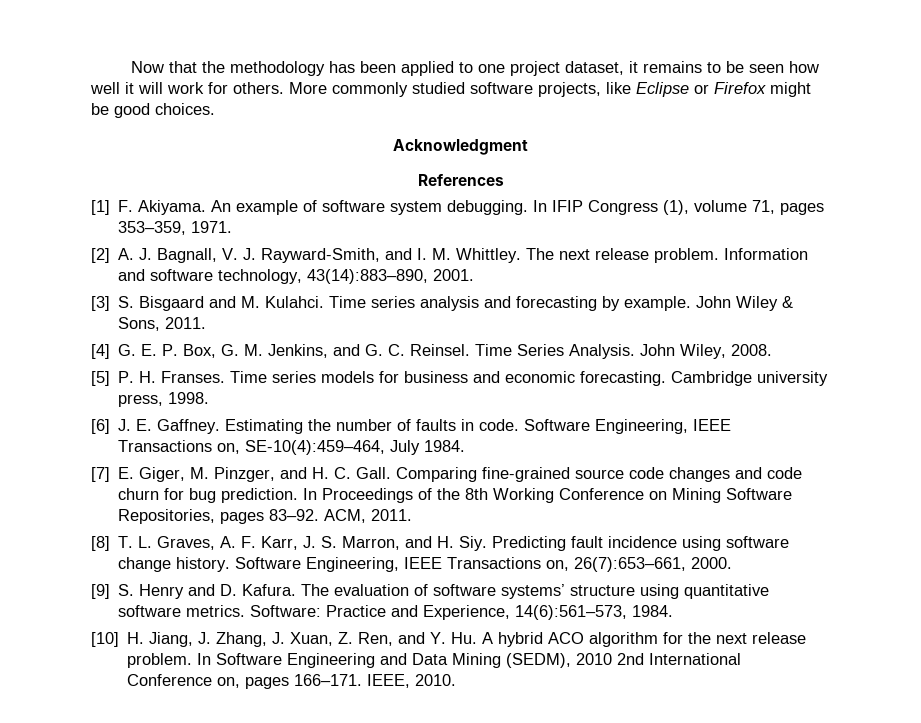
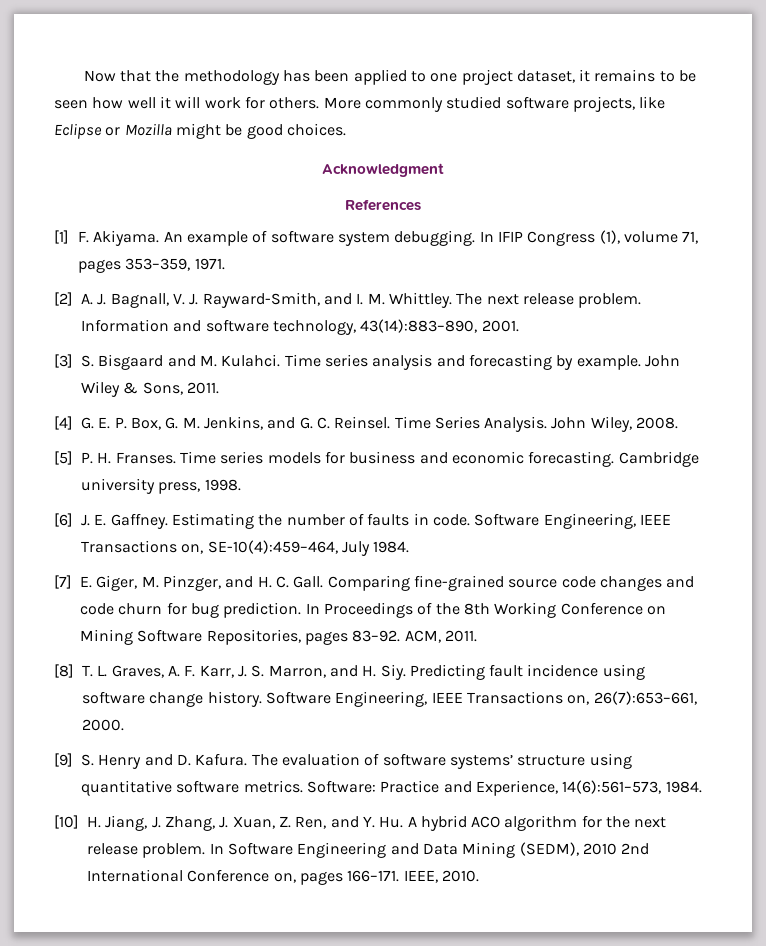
[714,82,766,94] Firefox -> [124,123,172,136] Mozilla

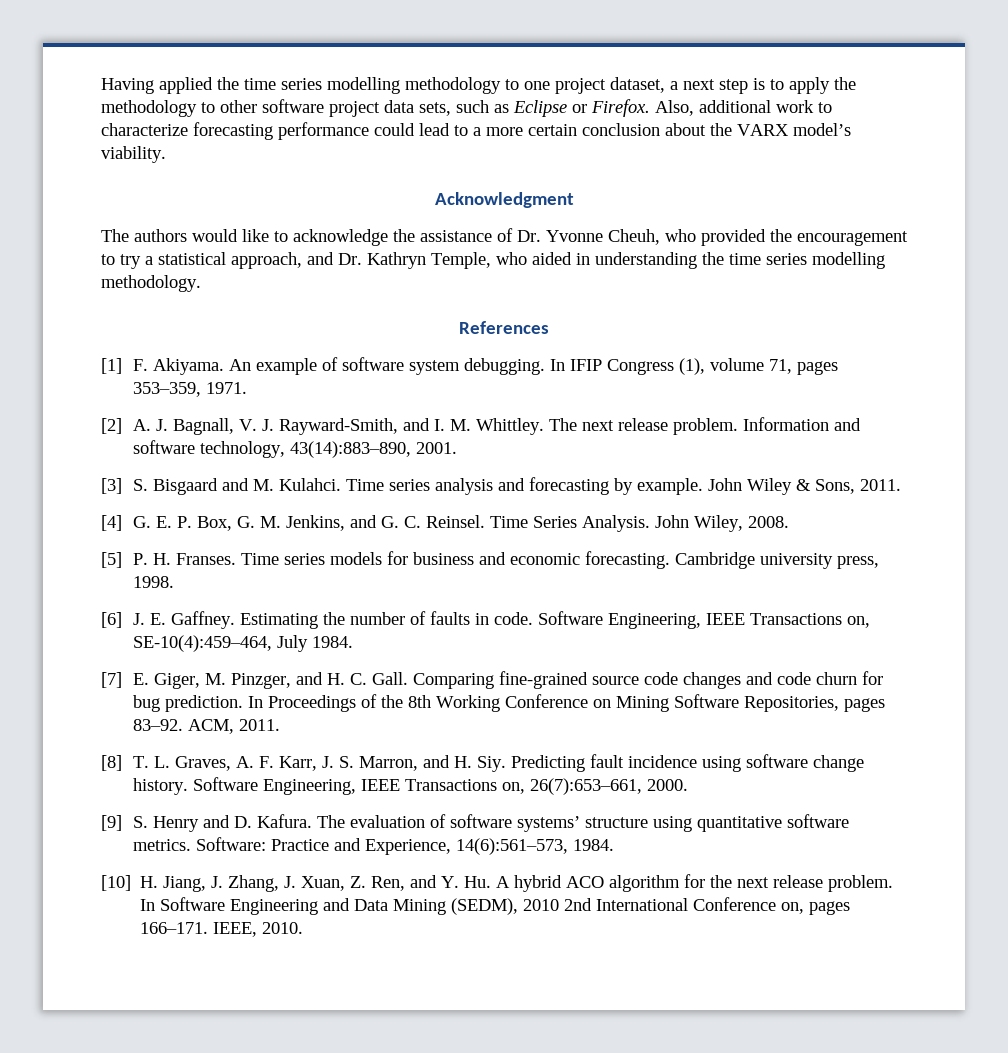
[83,69,697,85] [54,96,666,112] [54,123,346,139] [322,163,444,177] Now that the methodology has been applied to one project dataset, it remains to be seen how well it will work for others. More commonly studied software projects, like Eclipse or Mozilla might be good choices. // Acknowledgment -> [101,77,856,94] [101,99,832,117] [101,122,851,140] [101,146,166,163] [434,192,574,208] [101,228,908,246] [101,252,885,269] [101,275,201,292] Having applied the time series modelling methodology to one project dataset, a next step is to apply the methodology to other software project data sets, such as Eclipse or Firefox. Also, additional work to characterize forecasting performance could lead to a more certain conclusion about the VARX model’s viability. // Acknowledgment // The authors would like to acknowledge the assistance of Dr. Yvonne Cheuh, who provided the encouragement to try a statistical approach, and Dr. Kathryn Temple, who aided in understanding the time series modelling methodology.

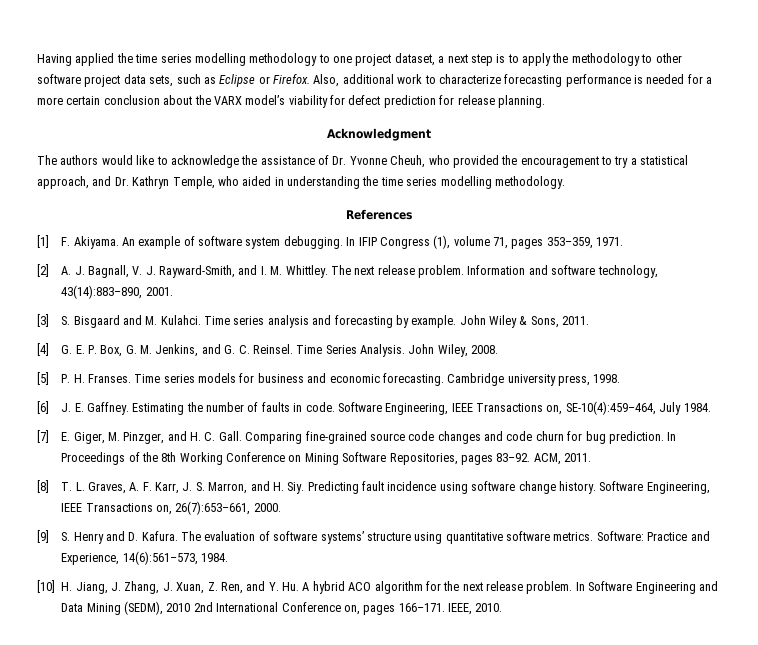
[374,123,468,136] could lead to -> [634,74,703,84] is needed for
[101,146,166,163] viability. -> [288,95,545,108] viability for defect prediction for release planning.

